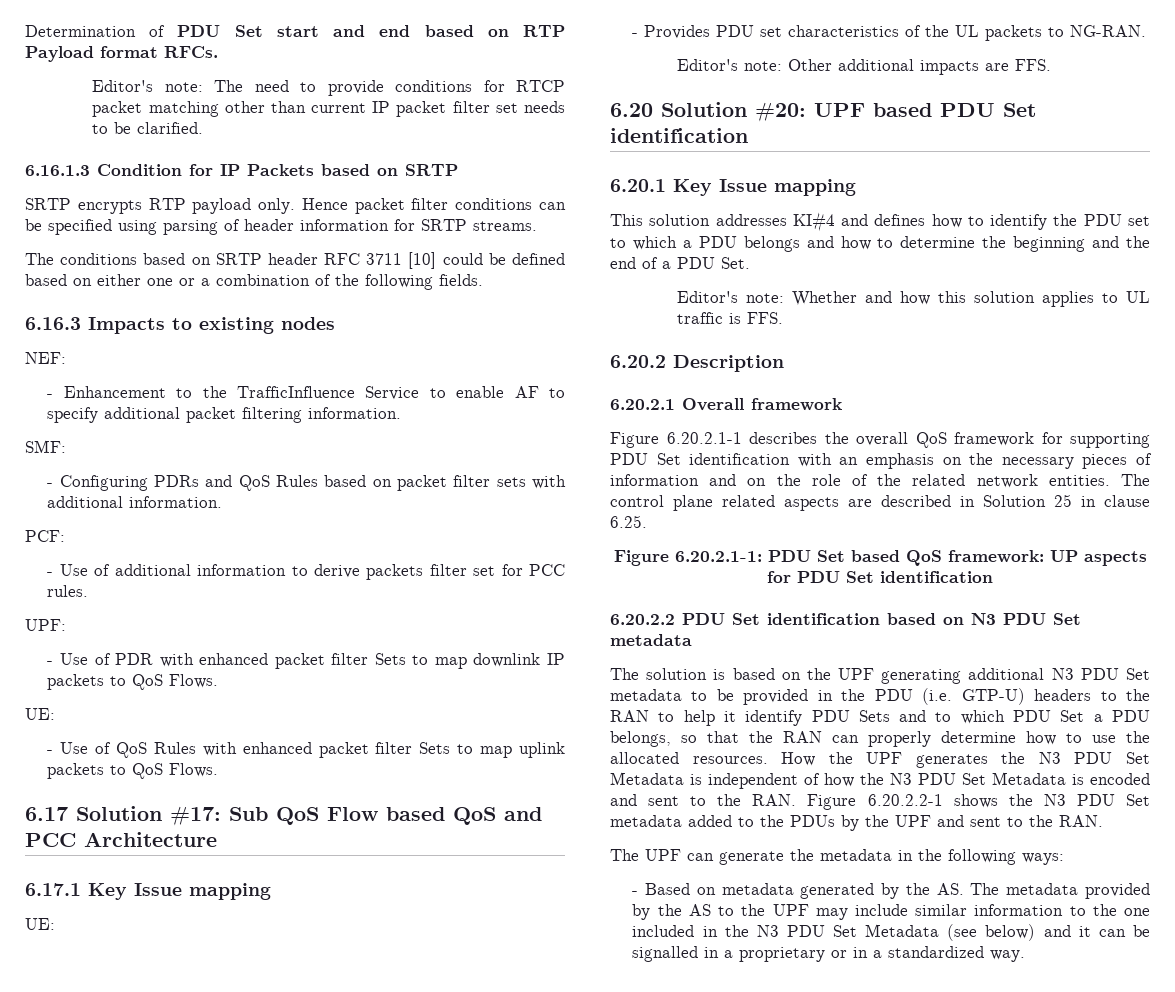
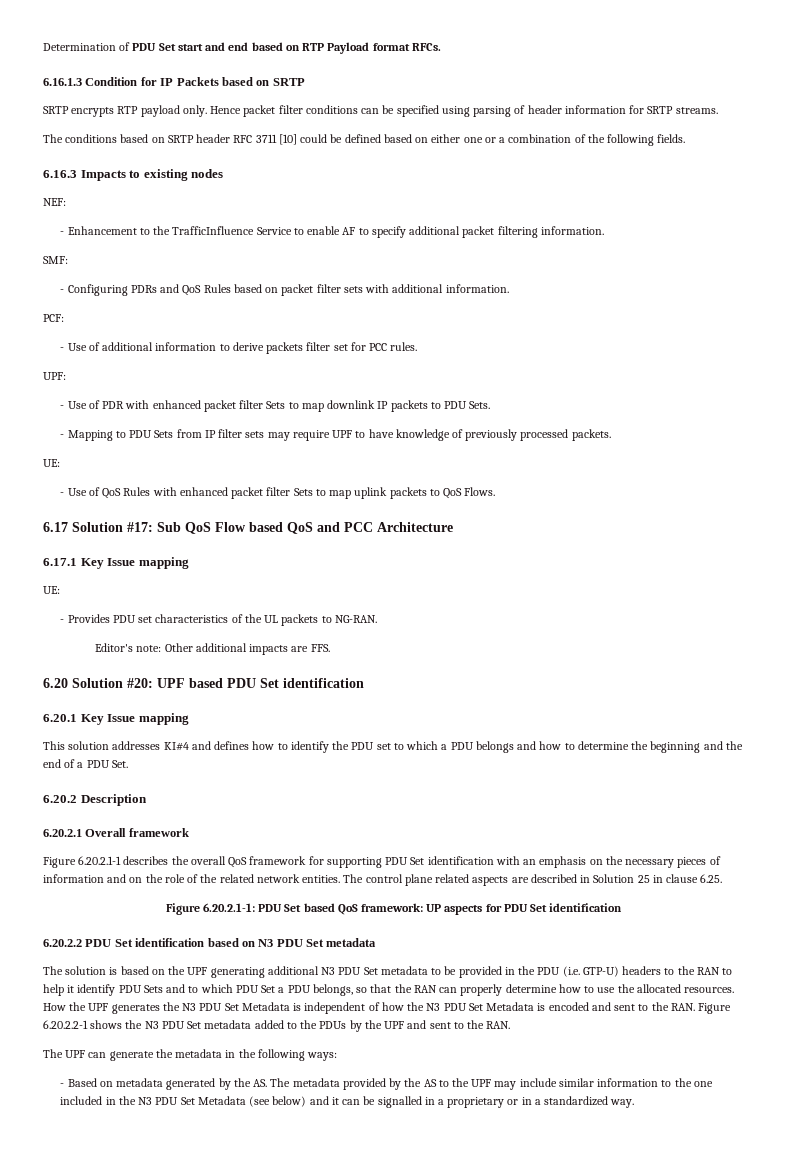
[92,80,566,96] [92,101,565,117] [92,122,204,134] // Editor's note: The need to provide conditions for RTCP packet matching other than current IP packet filter set needs to be clarified. -> (441, 47) none
[132,674,219,690] QoS Flows. -> [444,401,491,409] [60,429,611,441] PDU Sets. // - Mapping to PDU Sets from IP filter sets may require UPF to have knowledge of previously processed packets.
[677,291,1150,307] [677,312,784,324] // Editor's note: Whether and how this solution applies to UL traffic is FFS. -> (128, 764) none

